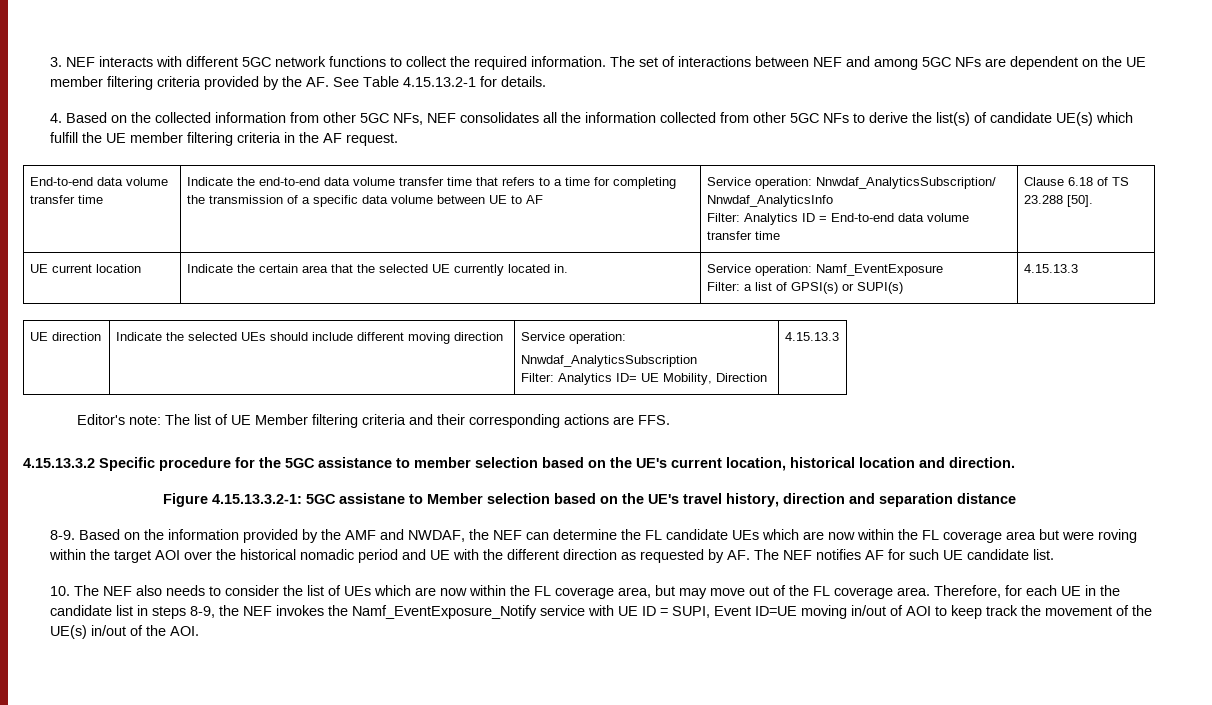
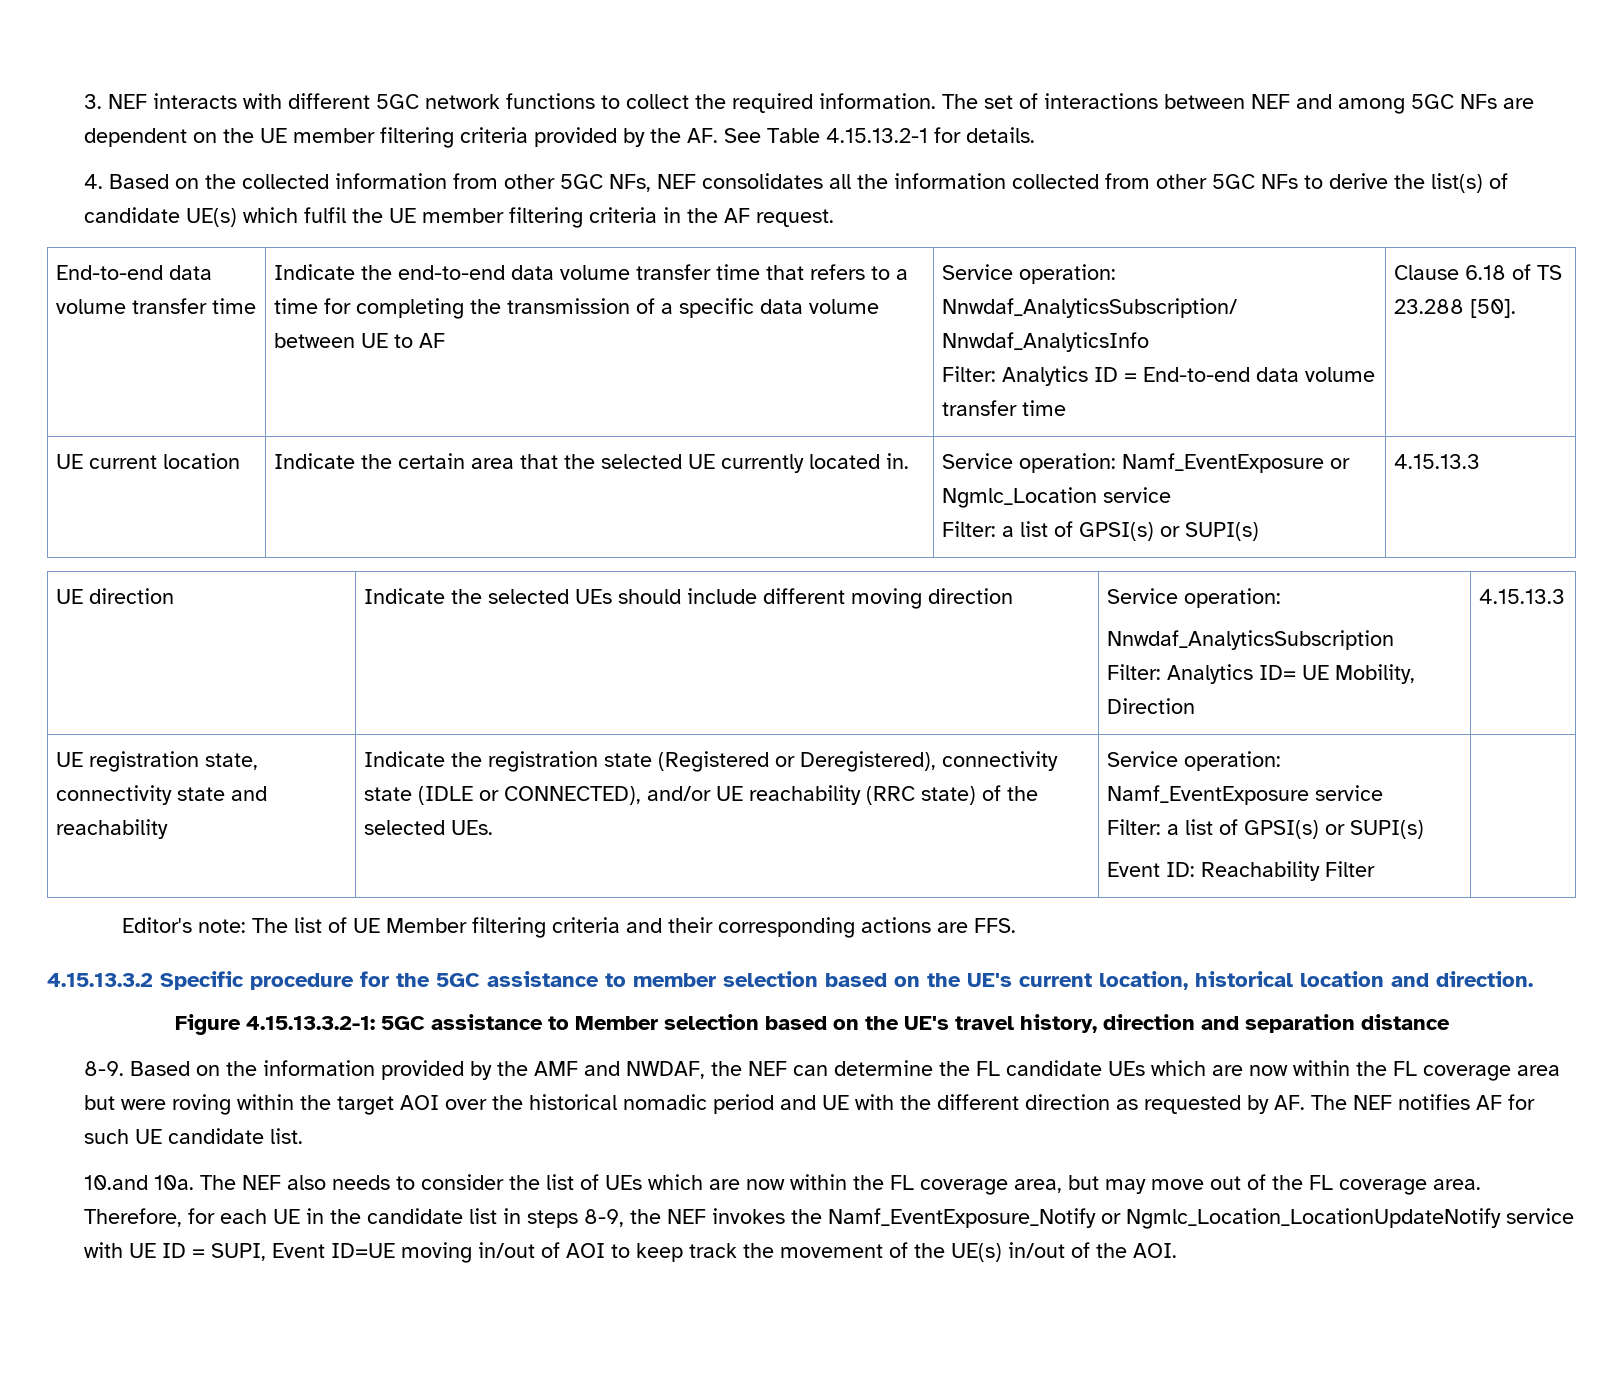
[50,132,79,143] fulfill -> [304,207,347,223] fulfil
(943, 270) none -> [1329,458,1350,469] [941,487,1171,508] or Ngmlc_Location service
(839, 336) none -> [55,751,258,772] [55,785,267,805] [55,819,168,839] [363,751,1058,772] [363,785,1038,805] [363,820,493,835] [1106,751,1281,771] [1106,785,1383,805] [1106,819,1424,839] [1106,861,1375,881] // UE registration state, connectivity state and reachability | Indicate the registration state (Registered or Deregistered), connectivity state (IDLE or CONNECTED), and/or UE reachability (RRC state) of the selected UEs. | Service operation: Namf_EventExposure service // Filter: a list of GPSI(s) or SUPI(s) // Event ID: Reachability Filter |
[338,493,405,504] assistane -> [430,1014,543,1030] assistance
[50,586,71,596] 10. -> [84,1175,195,1190] 10.and 10a.
(538, 612) none -> [1101,1208,1502,1229] or Ngmlc_Location_LocationUpdateNotify

